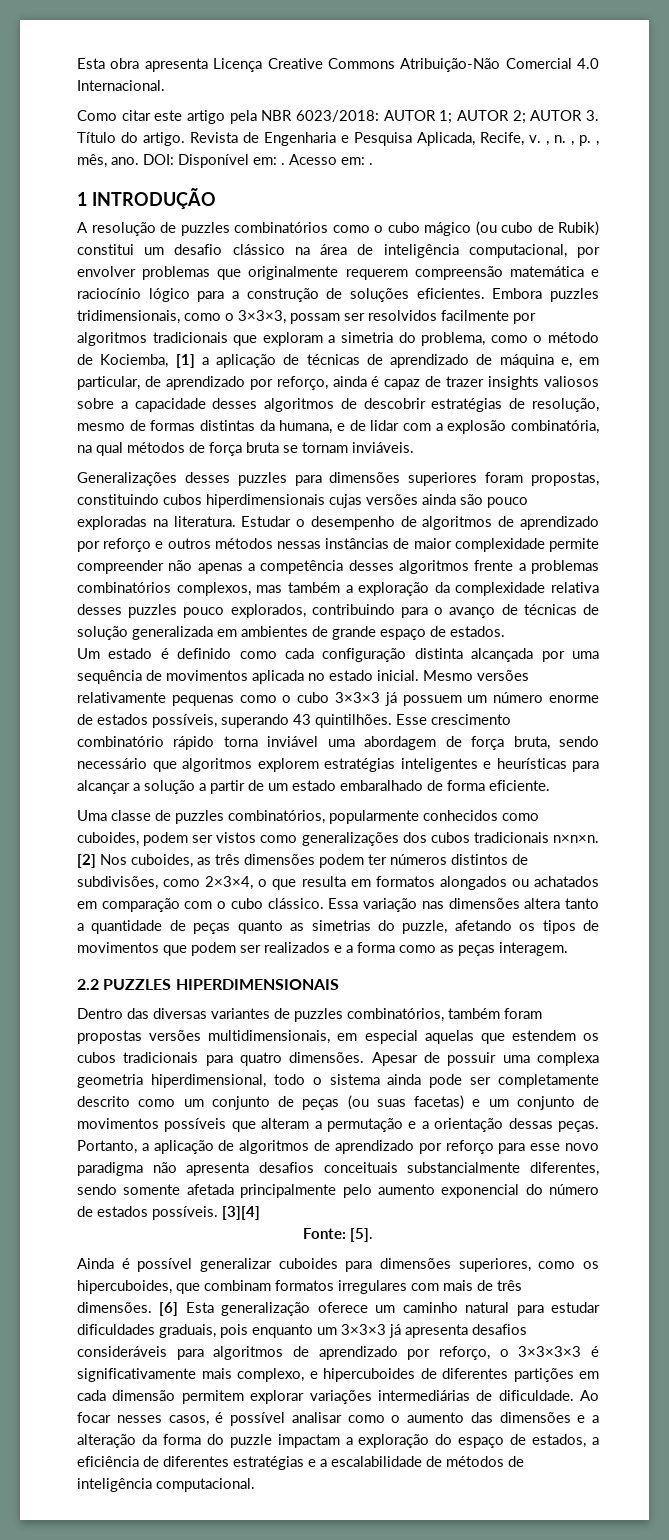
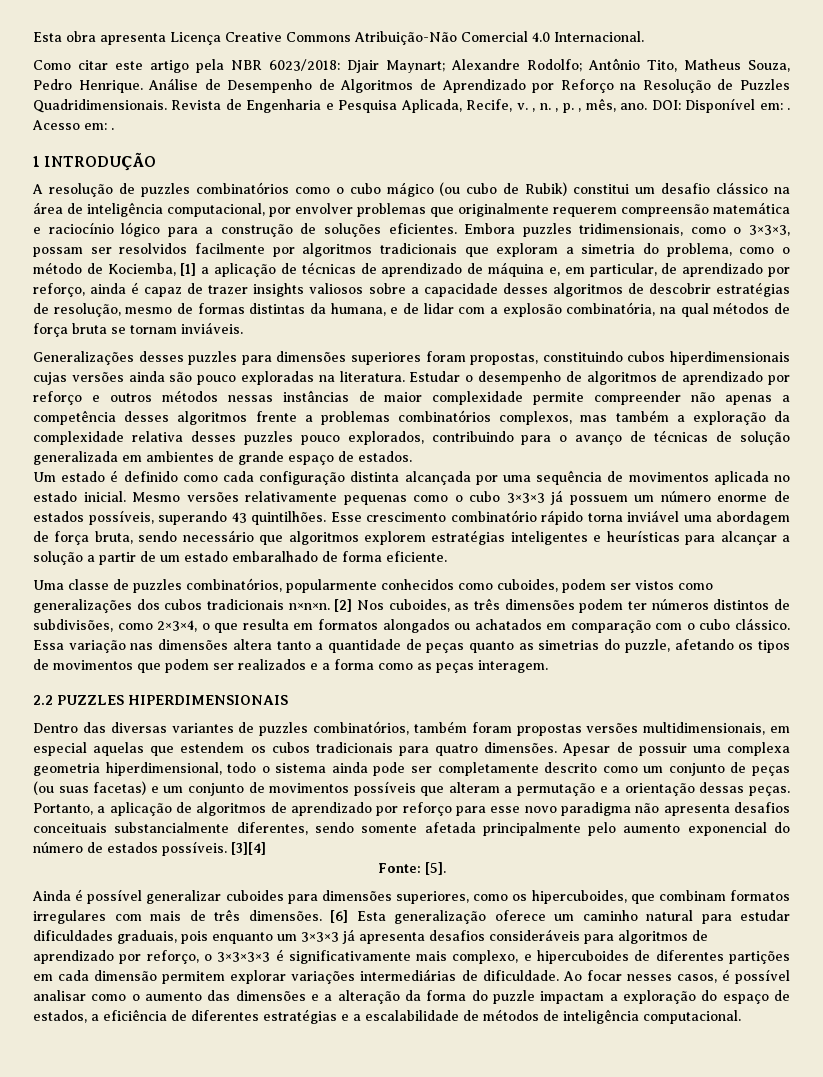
[383,110,600,124] [77,132,185,146] AUTOR 1; AUTOR 2; AUTOR 3. Título do artigo. -> [347,58,790,73] [33,78,790,93] [33,99,167,113] Djair Maynart; Alexandre Rodolfo; Antônio Tito, Matheus Souza, Pedro Henrique. Análise de Desempenho de Algoritmos de Aprendizado por Reforço na Resolução de Puzzles Quadridimensionais.

